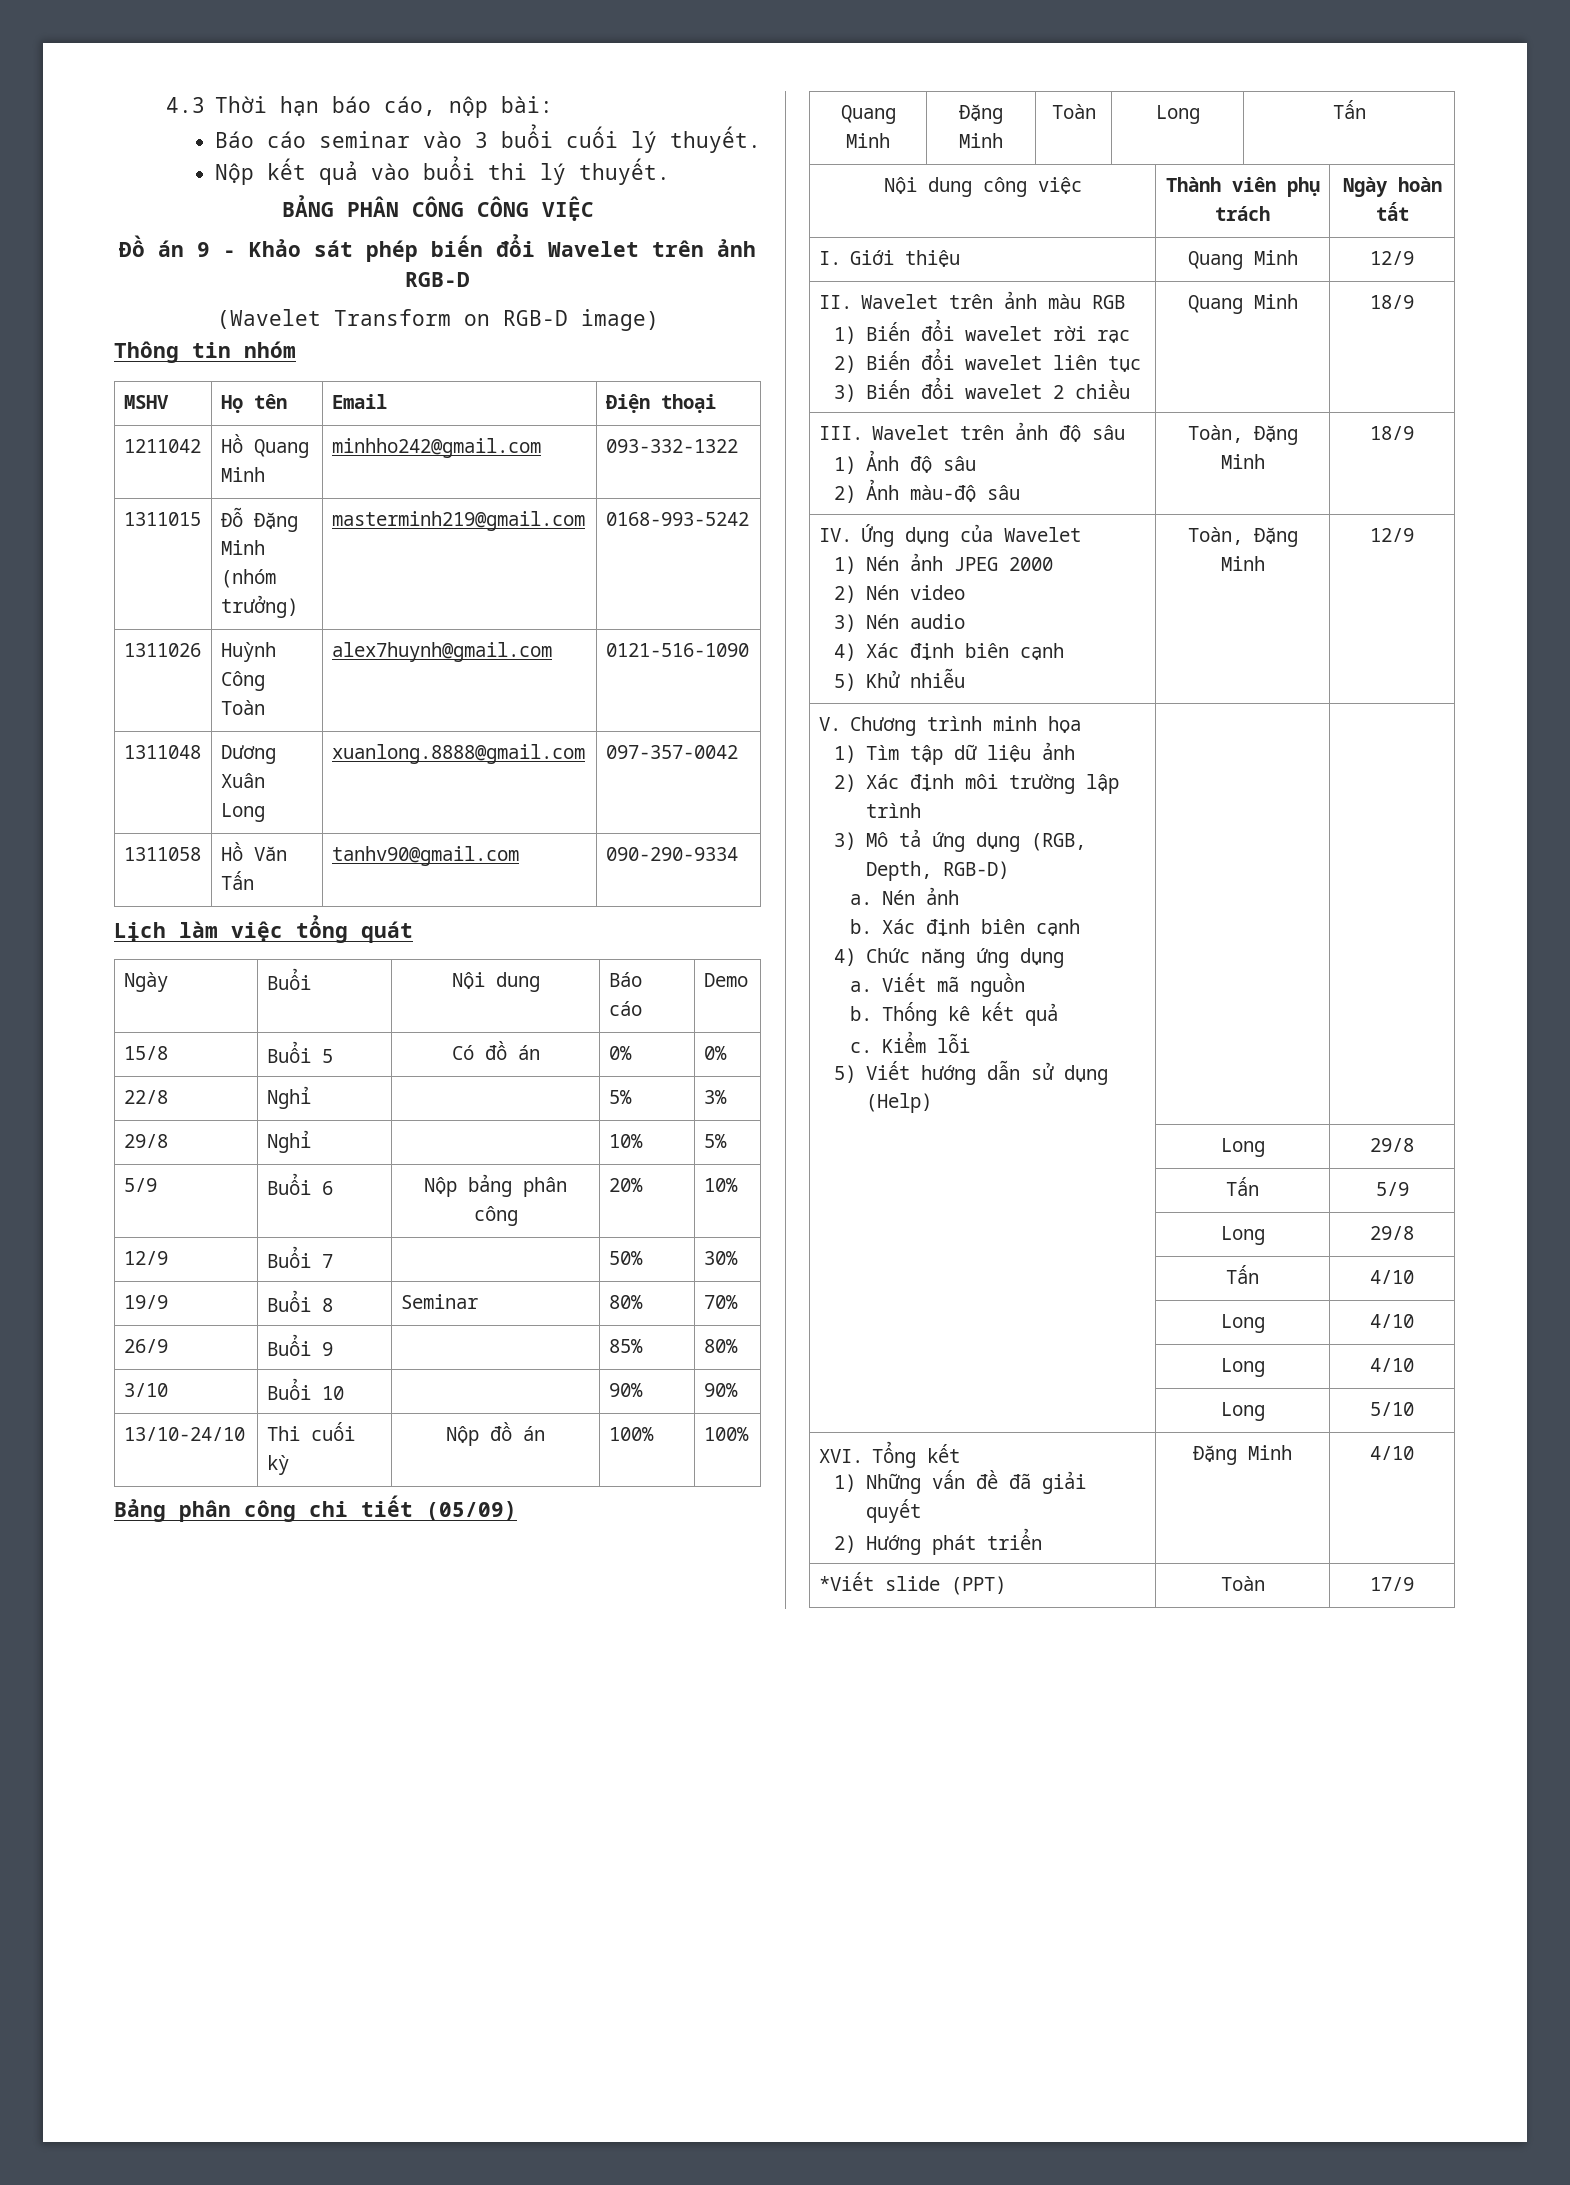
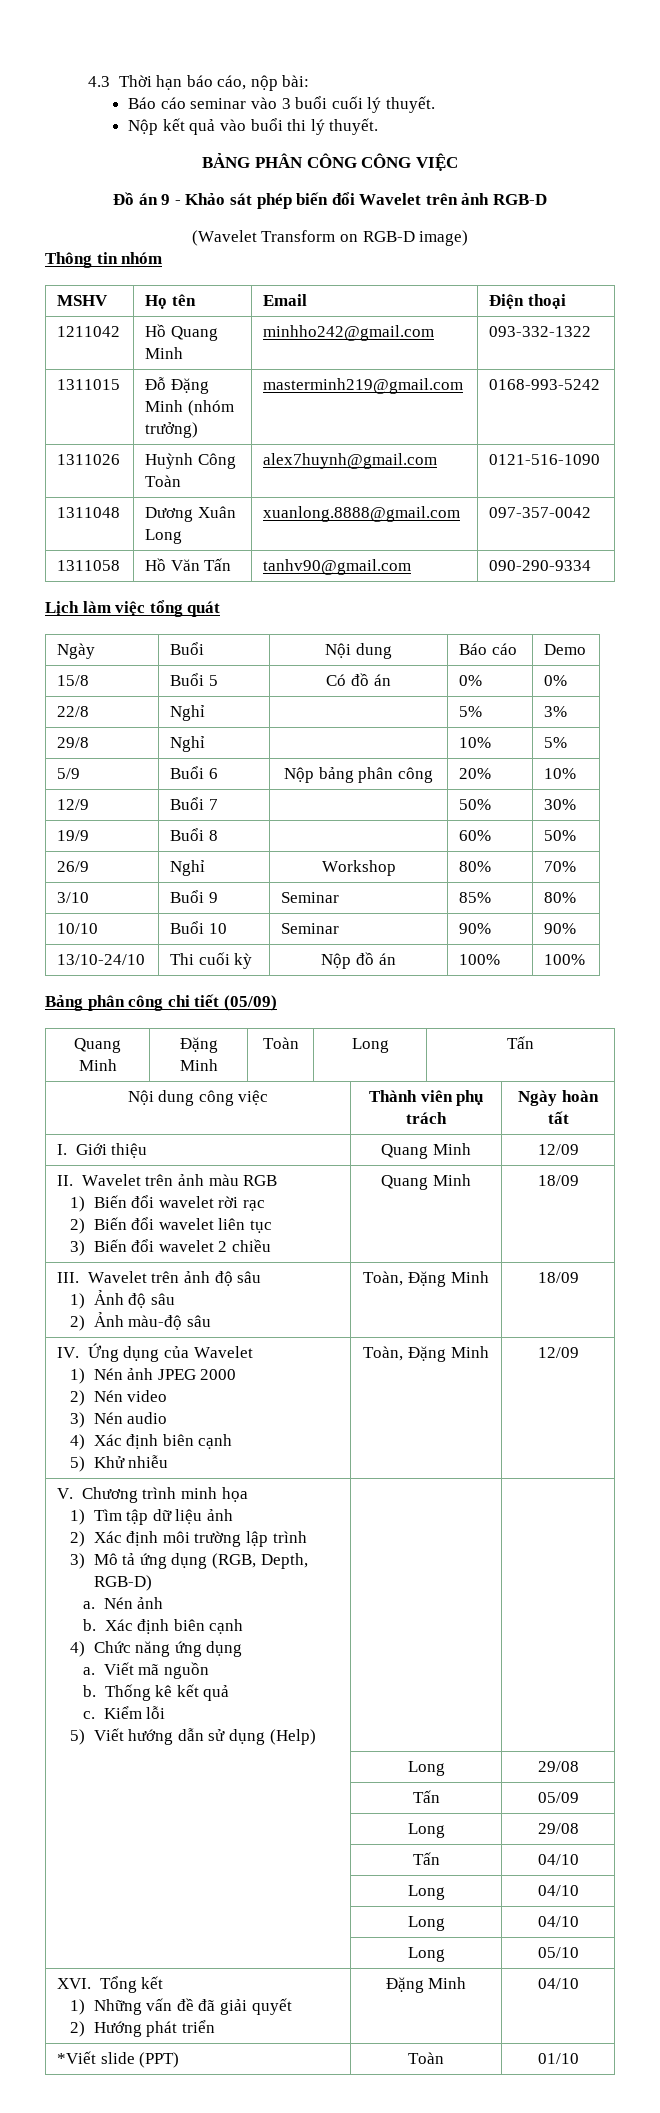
[400,1294,478,1309] Seminar -> [459,830,492,841] [544,830,577,841] [57,861,90,872] [170,860,206,876] [321,860,396,876] | 60% | 50% // 26/9 | Nghỉ | Workshop
[123,1339,168,1353] 26/9 -> [57,892,90,903] 3/10
(333, 1349) none -> [281,892,340,903] Seminar
[123,1383,168,1397] 3/10 -> [57,923,99,934] 10/10
(344, 1393) none -> [281,923,340,934] Seminar
[1370,251,1414,265] 12/9 -> [537,1144,579,1155] 12/09
[1370,295,1414,309] 18/9 -> [537,1175,579,1186] 18/09
[1370,426,1414,440] 18/9 -> [537,1272,579,1283] 18/09
[1370,528,1414,542] 12/9 -> [537,1347,579,1358] 12/09
[1370,1138,1414,1152] [1226,1177,1259,1196] [1375,1182,1409,1196] [1220,1226,1265,1245] [1370,1226,1414,1240] [1226,1265,1259,1284] [1370,1270,1414,1284] [1220,1314,1265,1333] [1370,1314,1414,1328] [1220,1358,1265,1377] [1370,1358,1414,1372] [1220,1402,1265,1421] [1370,1402,1414,1416] 29/8 // | Tấn | 5/9 // | Long | 29/8 // | Tấn | 4/10 // | Long | 4/10 // | Long | 4/10 // | Long | 5/10 -> [537,1761,579,1772] [412,1790,440,1803] [537,1792,579,1803] [407,1823,445,1838] [537,1823,579,1834] [412,1852,440,1865] [537,1854,579,1865] [407,1885,445,1900] [537,1885,579,1896] [407,1916,445,1931] [537,1916,579,1927] [407,1947,445,1962] [537,1947,579,1958] 29/08 // | Tấn | 05/09 // | Long | 29/08 // | Tấn | 04/10 // | Long | 04/10 // | Long | 04/10 // | Long | 05/10
[1370,1446,1414,1460] 4/10 -> [537,1978,579,1989] 04/10
[1370,1577,1414,1591] 17/9 -> [537,2053,579,2064] 01/10

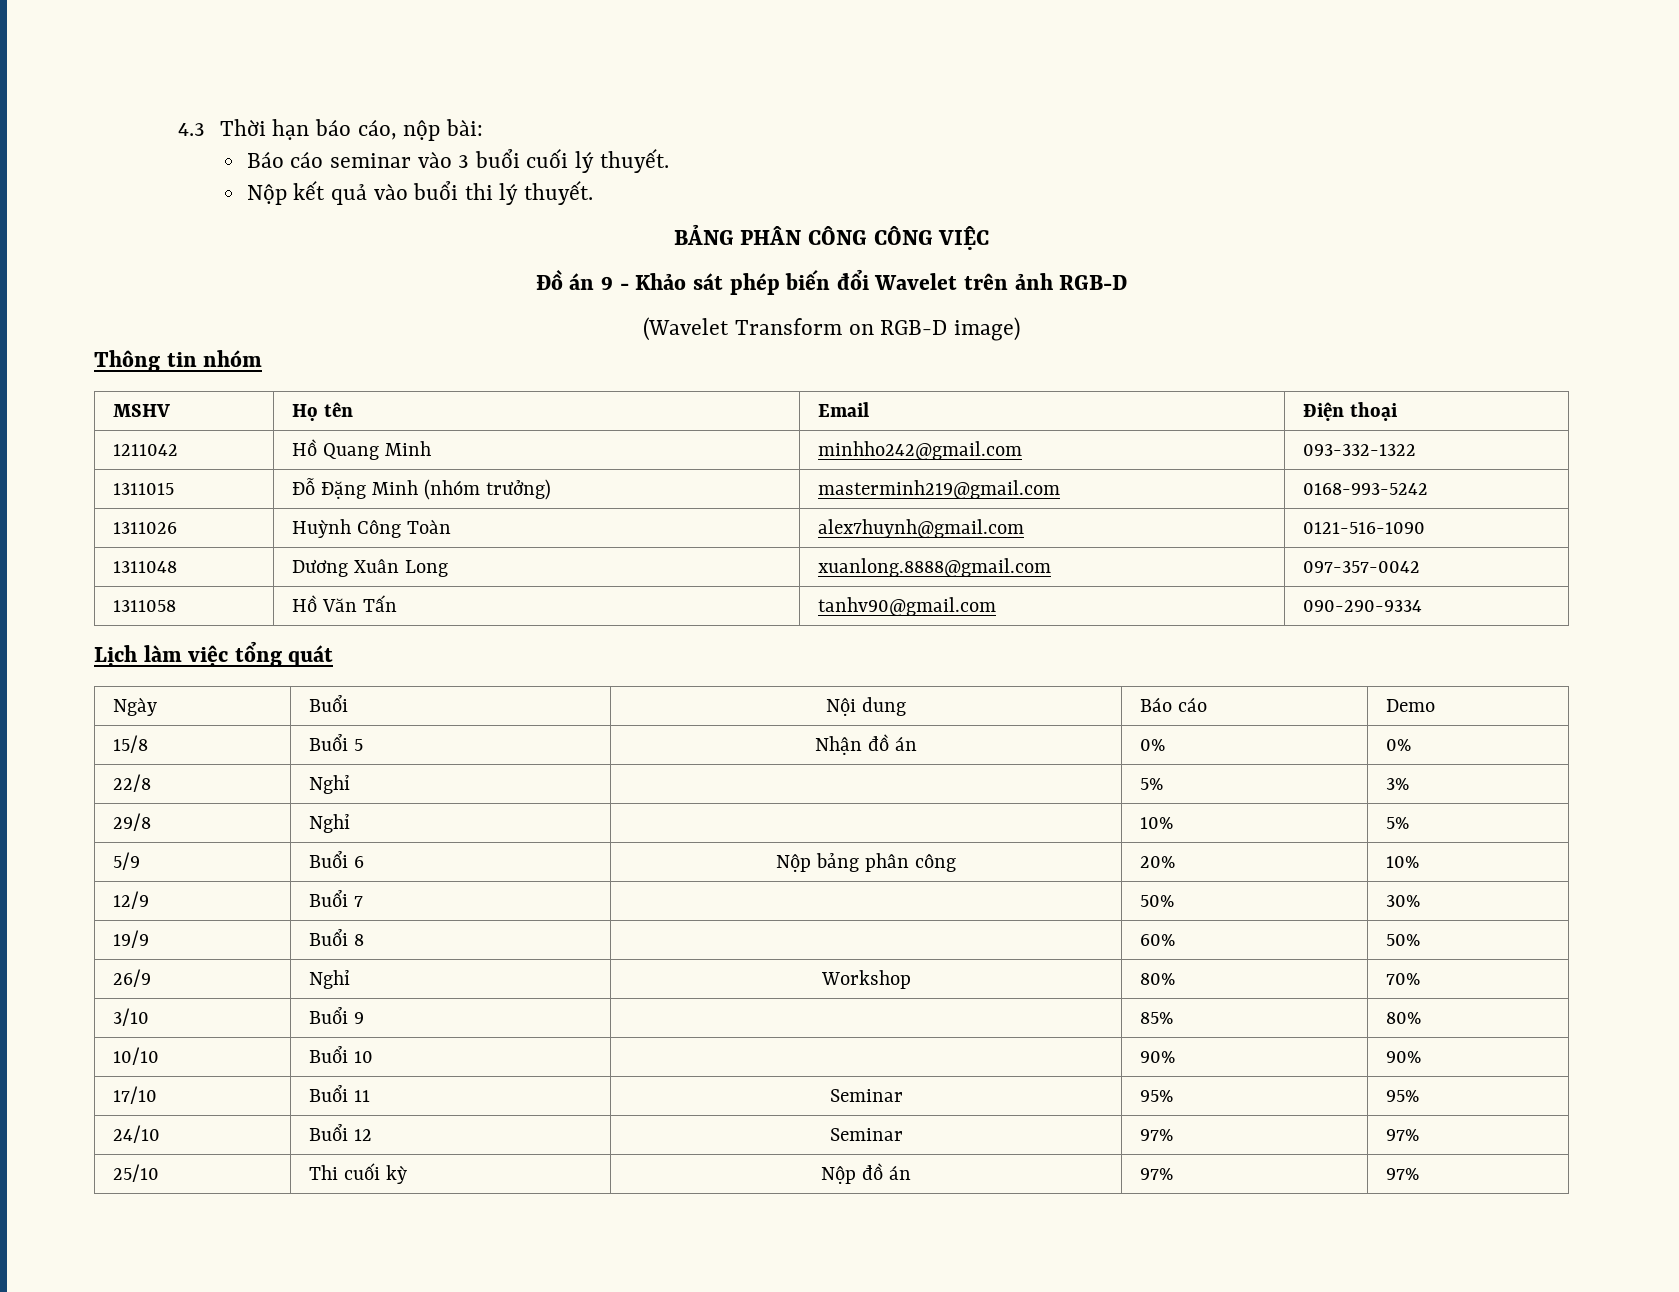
[326,674,347,686] Có -> [815,736,863,755] Nhận
[281,892,340,903] Seminar -> (364, 1018) none
[281,923,340,934] Seminar -> (373, 1057) none
[57,954,146,965] 13/10-24/10 -> [112,1086,157,1104] [308,1085,370,1102] [829,1089,903,1102] [1139,1090,1173,1102] [1385,1090,1419,1102] [112,1125,160,1143] [308,1124,372,1141] [829,1128,903,1141] [1139,1129,1173,1141] [1385,1129,1419,1141] [112,1164,159,1182] 17/10 | Buổi 11 | Seminar | 95% | 95% // 24/10 | Buổi 12 | Seminar | 97% | 97% // 25/10
[459,954,501,965] [544,954,586,965] [45,994,277,1011] [74,1038,121,1053] [78,1059,117,1071] [179,1037,218,1053] [179,1059,218,1071] [262,1037,299,1049] [351,1038,389,1053] [507,1036,534,1049] [127,1090,269,1106] [368,1090,484,1106] [406,1112,447,1124] [518,1090,599,1106] [547,1111,569,1124] [57,1143,148,1158] [381,1143,471,1159] [537,1144,579,1155] [57,1174,278,1186] [70,1195,266,1212] [70,1217,273,1234] [70,1239,272,1256] [381,1174,471,1190] [537,1175,579,1186] [57,1271,262,1286] [70,1290,175,1309] [70,1312,211,1331] [363,1271,489,1287] [537,1272,579,1283] [57,1343,253,1362] [70,1368,237,1384] [70,1390,168,1406] [70,1412,168,1428] [70,1434,233,1450] [70,1455,169,1472] [363,1346,489,1362] [537,1347,579,1358] [57,1487,248,1503] [70,1509,234,1525] [70,1531,307,1547] [70,1553,308,1569] [93,1575,152,1591] [83,1597,164,1609] [83,1619,244,1634] [70,1641,243,1657] [83,1662,209,1679] [83,1684,230,1701] [83,1706,166,1719] [70,1728,316,1745] [407,1761,445,1776] [537,1761,579,1772] [412,1790,440,1803] [537,1792,579,1803] [407,1823,445,1838] [537,1823,579,1834] [412,1852,440,1865] [537,1854,579,1865] [407,1885,445,1900] [537,1885,579,1896] [407,1916,445,1931] [537,1916,579,1927] [407,1947,445,1962] [537,1947,579,1958] [57,1976,164,1993] [70,1998,292,2015] [70,2020,215,2037] [385,1977,467,1993] [537,1978,579,1989] [57,2051,180,2068] [408,2052,444,2064] [537,2053,579,2064] 100% | 100% // Bảng phân công chi tiết (05/09) // Quang Minh | Đặng Minh | Toàn | Long | Tấn // Nội dung công việc | Thành viên phụ trách | Ngày hoàn tất // I. Giới thiệu | Quang Minh | 12/09 // II. Wavelet trên ảnh màu RGB // 1) Biến đổi wavelet rời rạc // 2) Biến đổi wavelet liên tục // 3) Biến đổi wavelet 2 chiều | Quang Minh | 18/09 // III. Wavelet trên ảnh độ sâu // 1) Ảnh độ sâu // 2) Ảnh màu-độ sâu | Toàn, Đặng Minh | 18/09 // IV. Ứng dụng của Wavelet // 1) Nén ảnh JPEG 2000 // 2) Nén video // 3) Nén audio // 4) Xác định biên cạnh // 5) Khử nhiễu | Toàn, Đặng Minh | 12/09 // V. Chương trình minh họa // 1) Tìm tập dữ liệu ảnh // 2) Xác định môi trường lập trình // 3) Mô tả ứng dụng (RGB, Depth, RGB-D) // a. Nén ảnh // b. Xác định biên cạnh // 4) Chức năng ứng dụng // a. Viết mã nguồn // b. Thống kê kết quả // c. Kiểm lỗi // 5) Viết hướng dẫn sử dụng (Help) | | // | Long | 29/08 // | Tấn | 05/09 // | Long | 29/08 // | Tấn | 04/10 // | Long | 04/10 // | Long | 04/10 // | Long | 05/10 // XVI. Tổng kết // 1) Những vấn đề đã giải quyết // 2) Hướng phát triển | Đặng Minh | 04/10 // *Viết slide (PPT) | Toàn | 01/10 -> [1139,1168,1173,1180] [1385,1168,1419,1180] 97% | 97%

